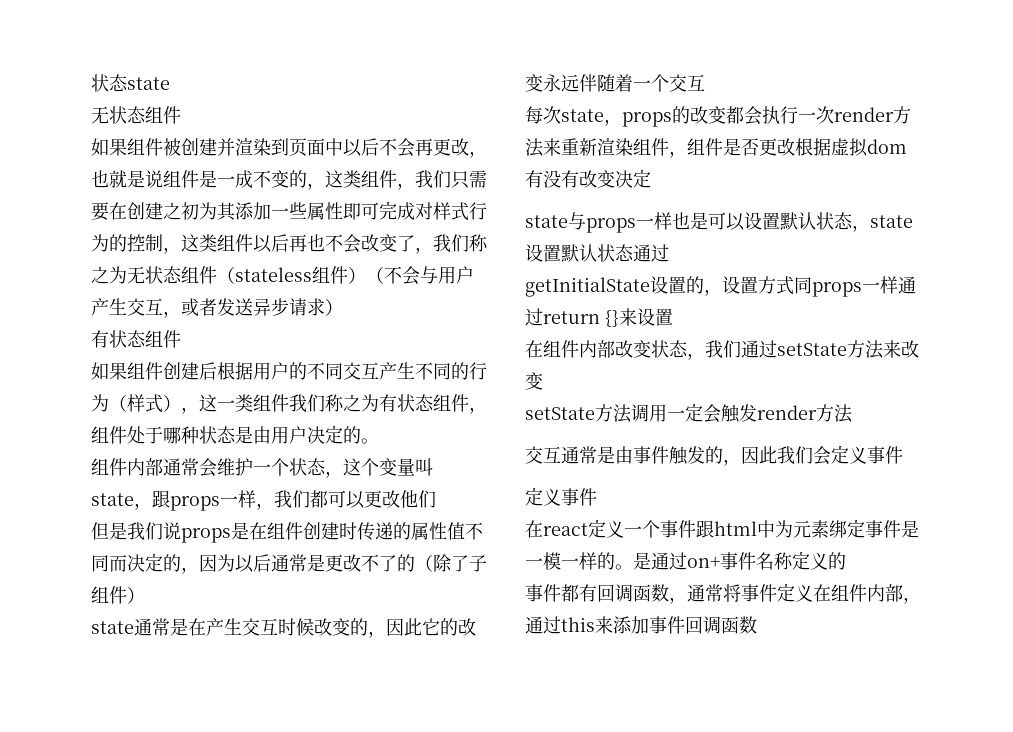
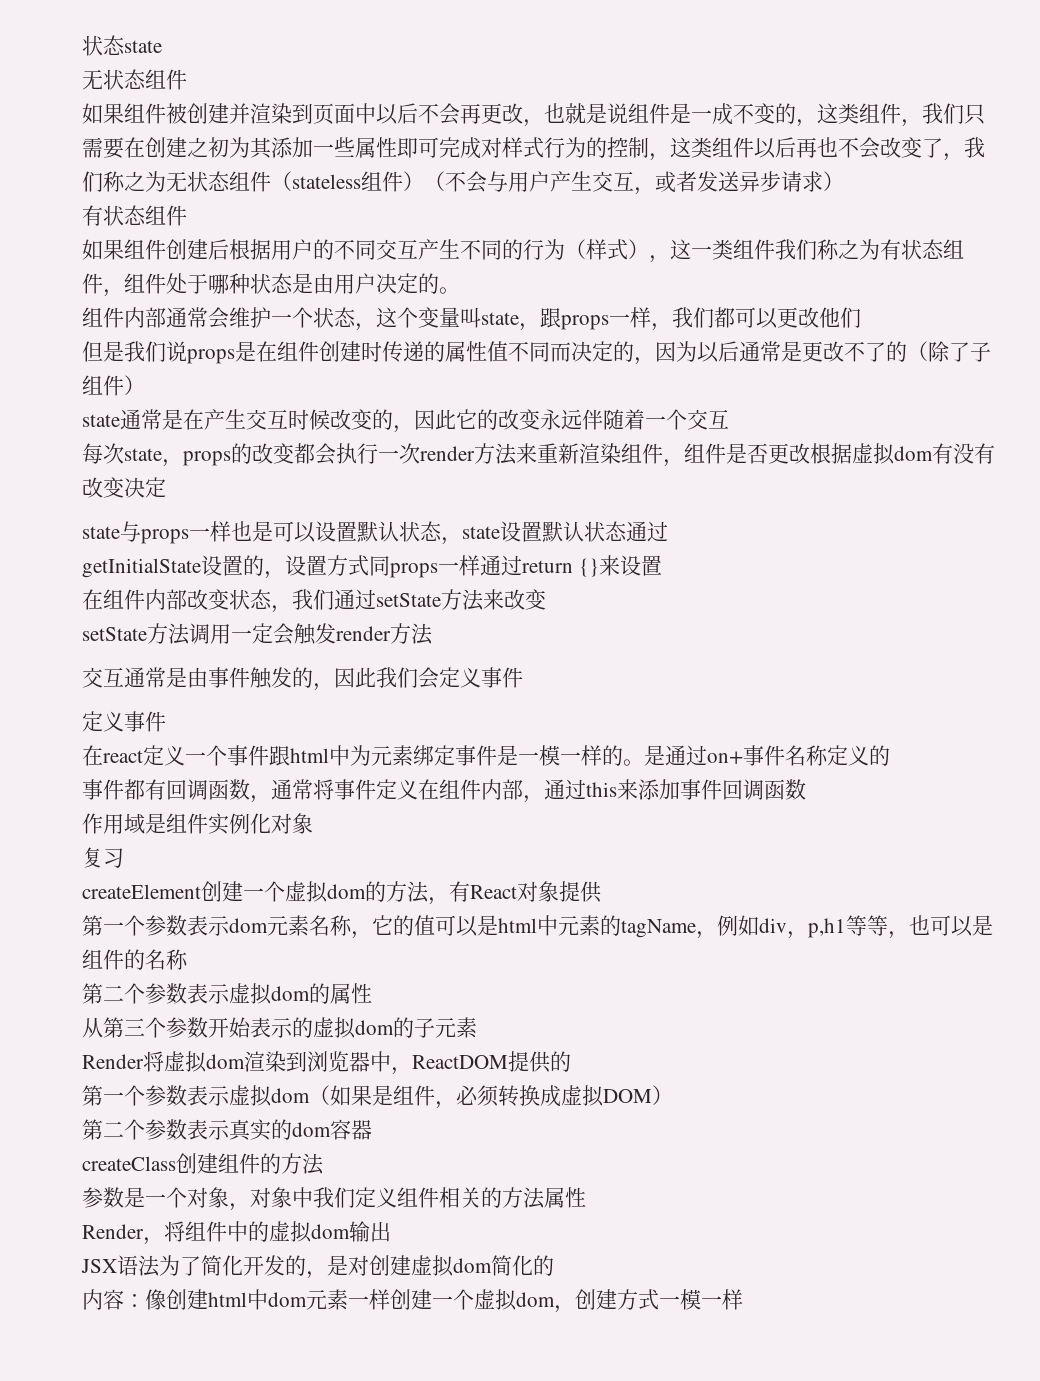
(757, 625) none -> [82,813,313,835] [82,847,124,868] [82,881,602,905] [82,915,993,939] [82,949,188,970] [82,983,372,1005] [82,1017,477,1039] [82,1051,571,1075] [82,1085,673,1109] [82,1119,372,1141] [82,1153,324,1175] [82,1187,586,1211] [82,1221,391,1245] [81,1255,554,1279] [82,1289,743,1313] // 作用域是组件实例化对象 // 复习 // createElement创建一个虚拟dom的方法，有React对象提供 // 第一个参数表示dom元素名称，它的值可以是html中元素的tagName，例如div，p,h1等等，也可以是组件的名称 // 第二个参数表示虚拟dom的属性 // 从第三个参数开始表示的虚拟dom的子元素 // Render将虚拟dom渲染到浏览器中，ReactDOM提供的 // 第一个参数表示虚拟dom（如果是组件，必须转换成虚拟DOM） // 第二个参数表示真实的dom容器 // createClass创建组件的方法 // 参数是一个对象，对象中我们定义组件相关的方法属性 // Render，将组件中的虚拟dom输出 // JSX语法为了简化开发的，是对创建虚拟dom简化的 // 内容：像创建html中dom元素一样创建一个虚拟dom，创建方式一模一样

